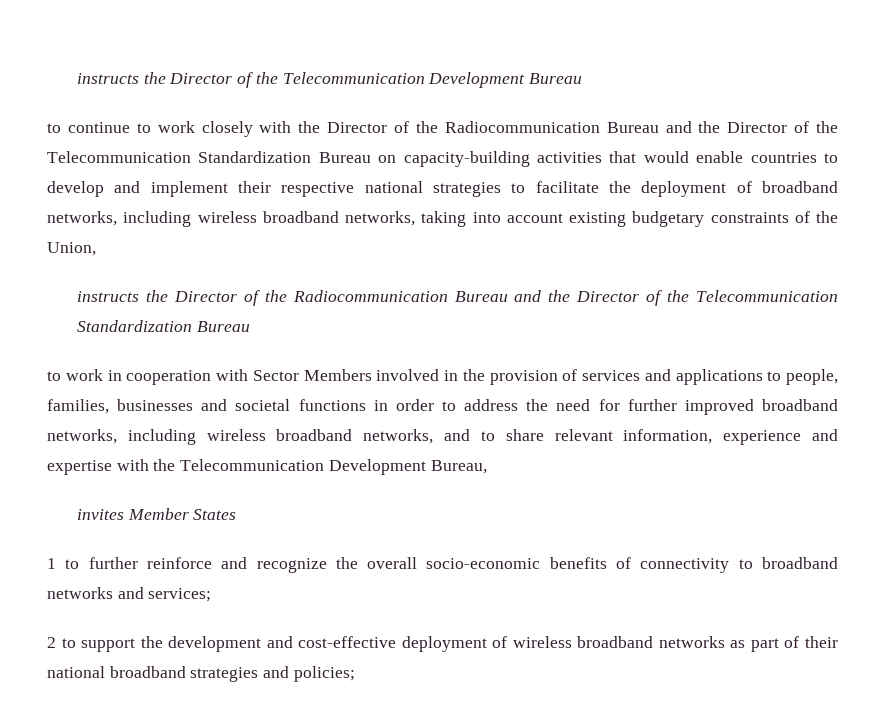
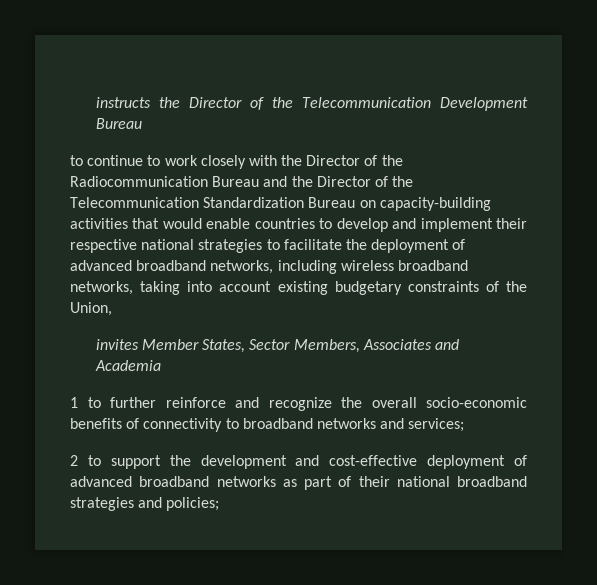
(752, 187) none -> [70,260,132,271] advanced
[76,290,838,306] [76,320,250,332] [47,369,838,385] [47,399,838,415] [47,429,839,445] [47,459,487,475] [76,508,237,520] instructs the Director of the Radiocommunication Bureau and the Director of the Telecommunication Standardization Bureau // to work in cooperation with Sector Members involved in the provision of services and applications to people, families, businesses and societal functions in order to address the need for further improved broadband networks, including wireless broadband networks, and to share relevant information, experience and expertise with the Telecommunication Development Bureau, // invites Member States -> [95,339,459,353] [94,360,161,371] invites Member States, Sector Members, Associates and Academia
[512,636,572,648] wireless -> [70,476,132,487] advanced

